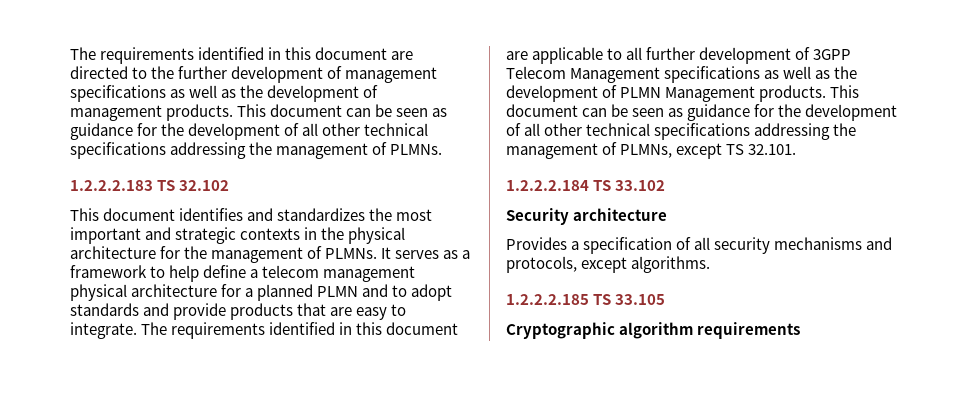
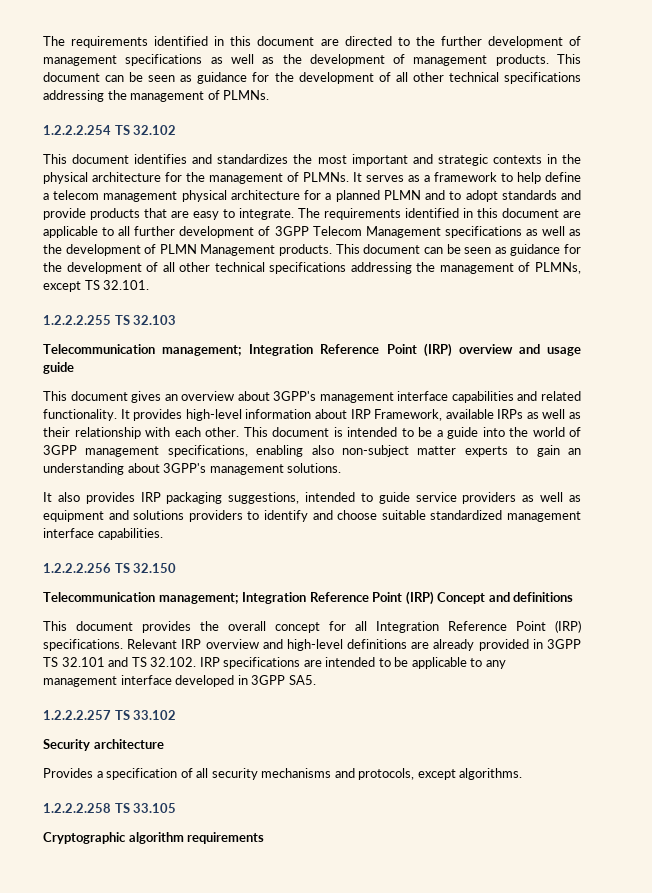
[70,180,153,191] 1.2.2.2.183 -> [43,125,111,135] 1.2.2.2.254
[506,180,589,191] 1.2.2.2.184 -> [43,315,177,325] [43,343,581,357] [43,362,74,374] [43,391,581,403] [43,409,581,421] [43,427,581,439] [43,445,581,457] [43,463,342,475] [43,492,582,504] [43,510,582,522] [43,528,163,540] [43,563,177,573] [43,591,574,605] [43,620,581,633] [43,639,581,651] [43,657,506,669] [43,675,316,687] [43,710,111,720] 1.2.2.2.255 TS 32.103 // Telecommunication management; Integration Reference Point (IRP) overview and usage guide // This document gives an overview about 3GPP's management interface capabilities and related functionality. It provides high-level information about IRP Framework, available IRPs as well as their relationship with each other. This document is intended to be a guide into the world of 3GPP management specifications, enabling also non-subject matter experts to gain an understanding about 3GPP's management solutions. // It also provides IRP packaging suggestions, intended to guide service providers as well as equipment and solutions providers to identify and choose suitable standardized management interface capabilities. // 1.2.2.2.256 TS 32.150 // Telecommunication management; Integration Reference Point (IRP) Concept and definitions // This document provides the overall concept for all Integration Reference Point (IRP) specifications. Relevant IRP overview and high-level definitions are already provided in 3GPP TS 32.101 and TS 32.102. IRP specifications are intended to be applicable to any management interface developed in 3GPP SA5. // 1.2.2.2.257
[506,294,589,305] 1.2.2.2.185 -> [43,803,111,813] 1.2.2.2.258

